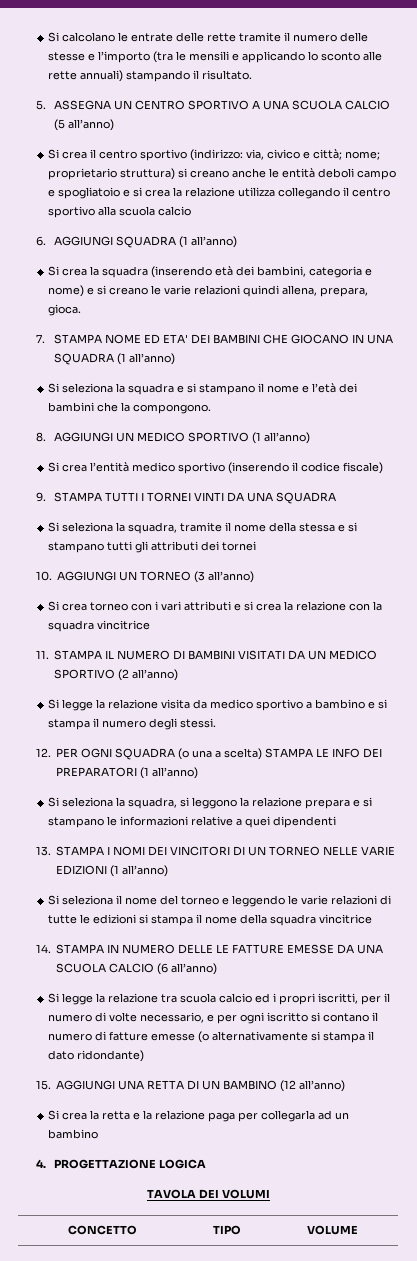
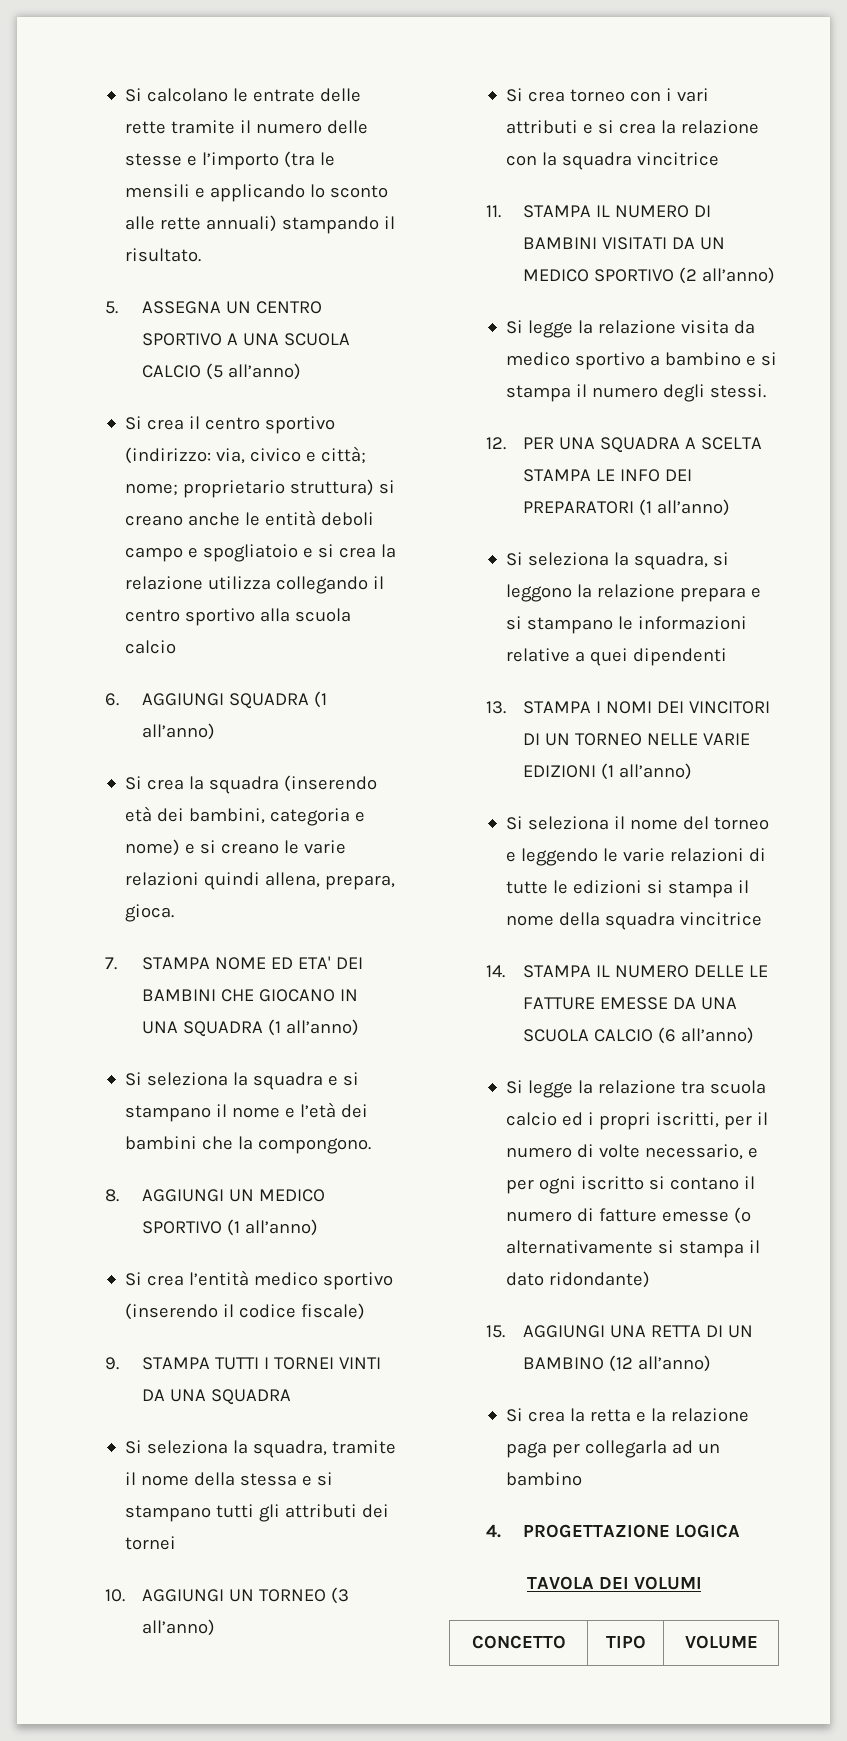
[81,748,263,760] OGNI SQUADRA (o una a scelta) -> [558,437,762,453] UNA SQUADRA A SCELTA
[107,944,120,953] IN -> [595,965,610,977] IL

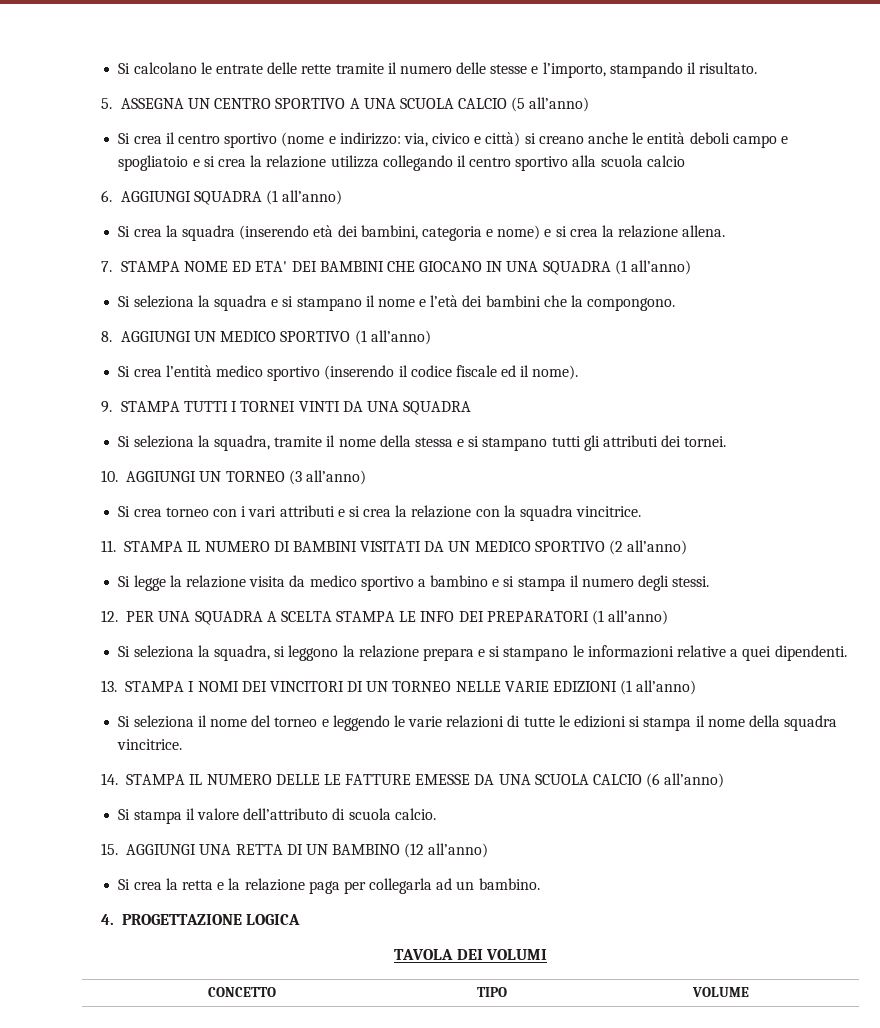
[202,151,336,170] [125,184,389,202] [125,215,278,232] l’importo (tra le mensili e applicando lo sconto alle rette annuali) -> [542,62,606,78] l’importo,
[125,446,367,464] [125,479,375,498] (indirizzo: via, civico e città; nome; proprietario struttura) -> [281,132,521,147] (nome e indirizzo: via, civico e città)
[221,840,347,854] [125,872,396,890] [125,904,175,922] creano le varie relazioni quindi allena, prepara, gioca. -> [569,225,726,238] crea la relazione allena.
[301,1303,366,1320] fiscale) -> [455,365,579,380] fiscale ed il nome).
[125,1536,177,1550] tornei -> [684,436,727,447] tornei.
[637,152,720,166] vincitrice -> [576,506,642,517] vincitrice.
[633,648,728,666] dipendenti -> [774,645,847,661] dipendenti.
[680,912,763,926] vincitrice -> [117,739,183,750] vincitrice.
[528,1080,767,1098] [506,1112,769,1130] [506,1144,759,1160] [506,1176,756,1194] [506,1207,752,1224] [506,1240,761,1258] [506,1271,651,1288] legge la relazione tra scuola calcio ed i propri iscritti, per il numero di volte necessario, e per ogni iscritto si contano il numero di fatture emesse (o alternativamente si stampa il dato ridondante) -> [133,808,436,824] stampa il valore dell’attributo di scuola calcio.
[506,1472,583,1486] bambino -> [478,878,540,890] bambino.

